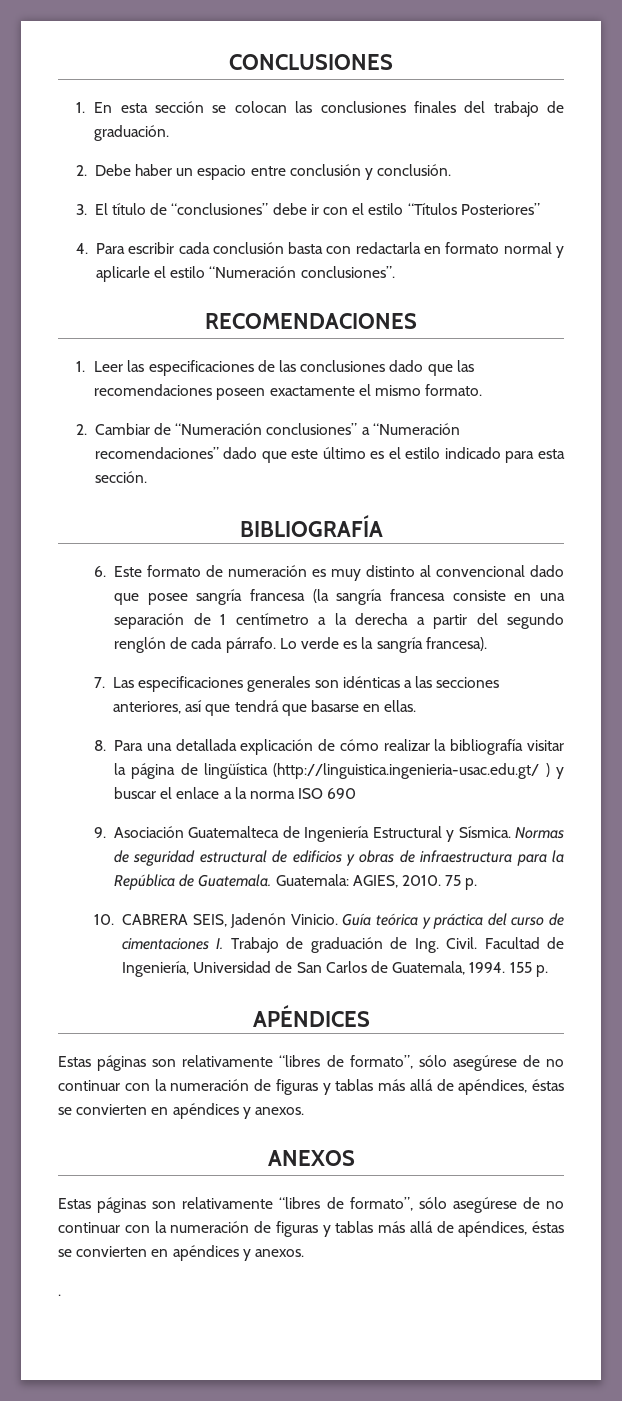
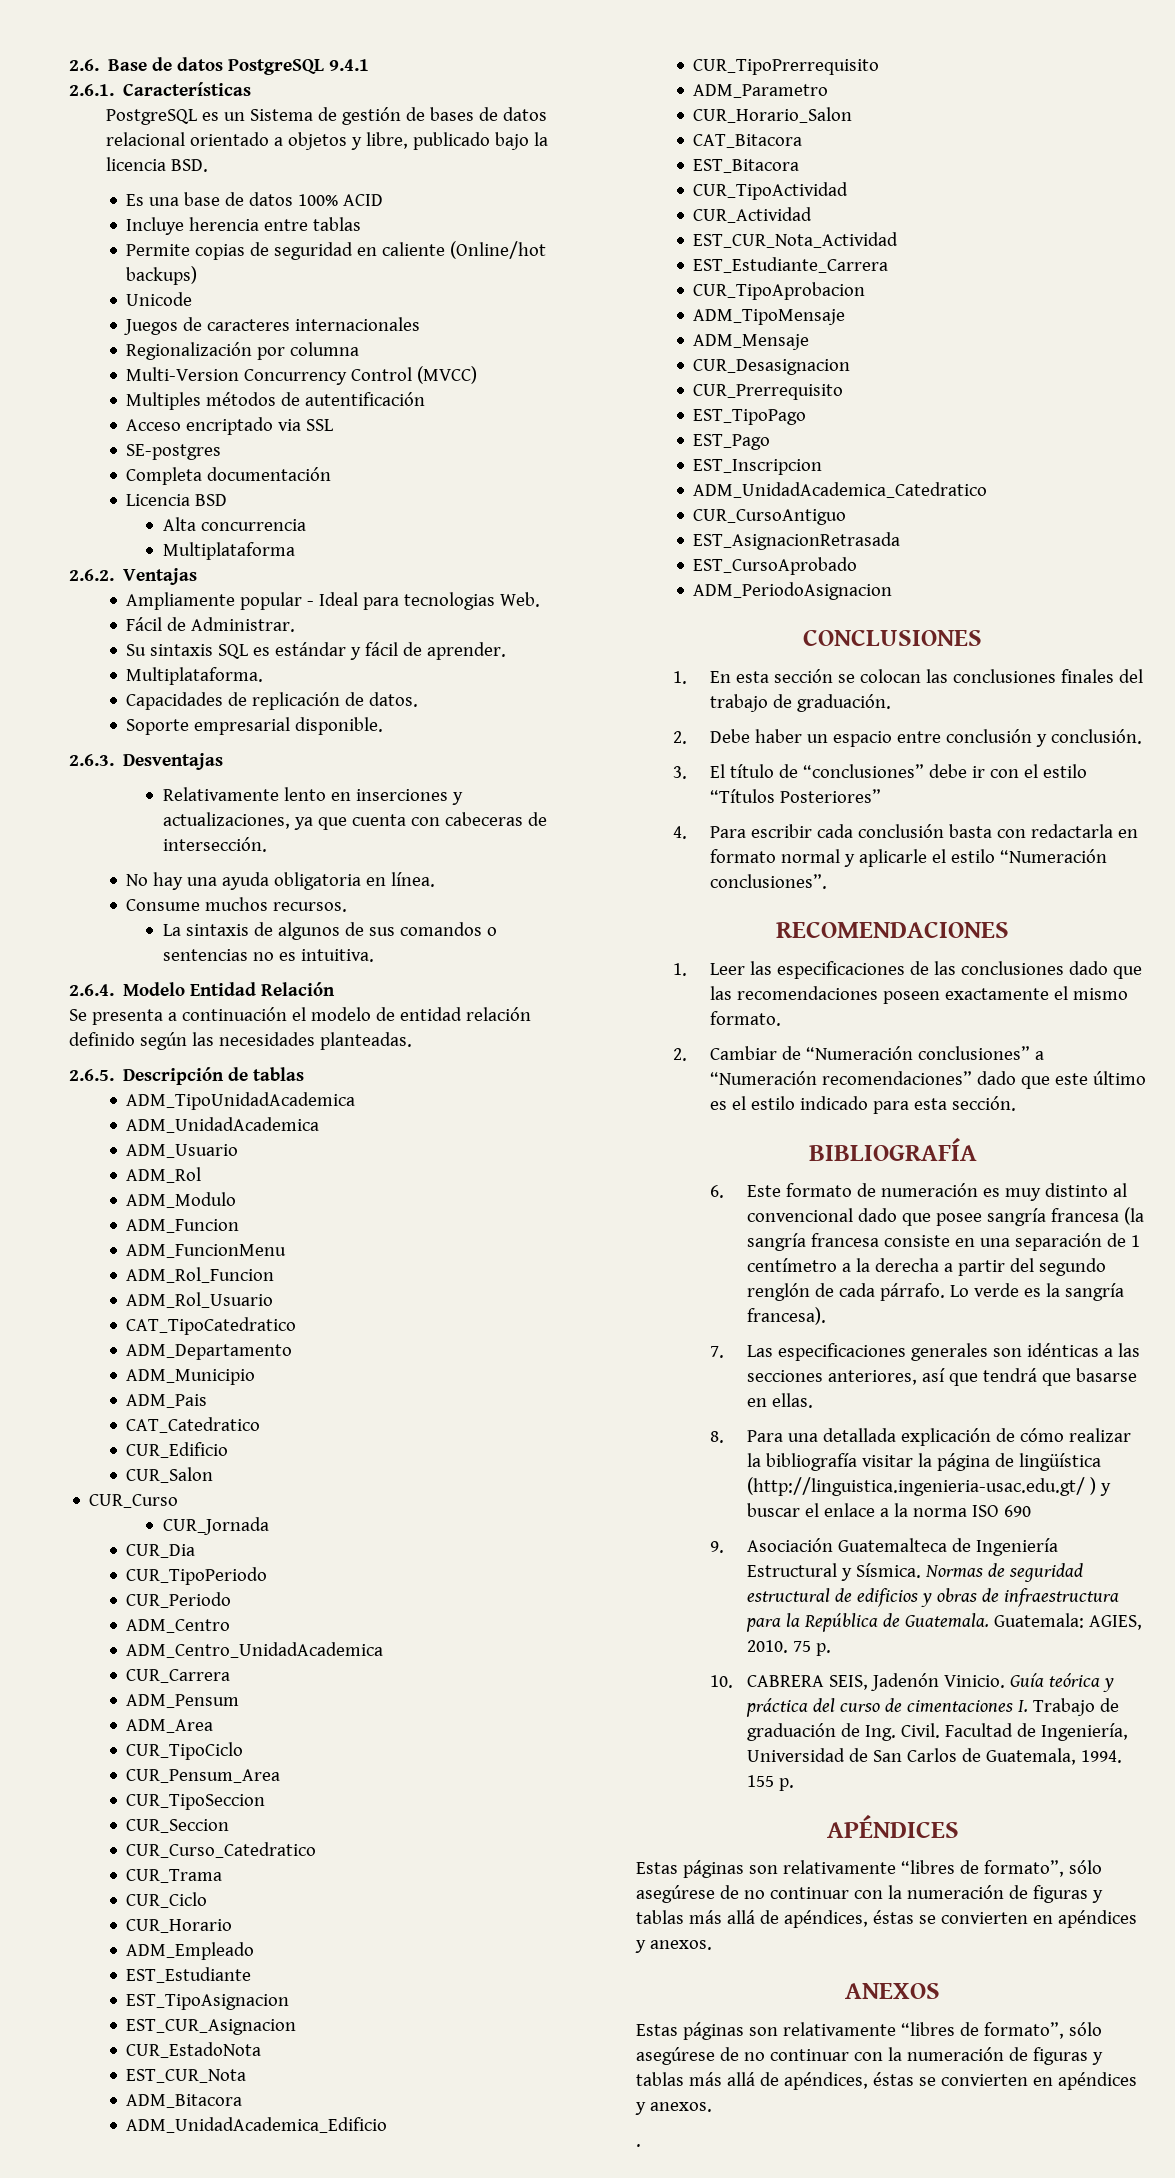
(229, 62) none -> [69,57,370,75] [69,82,252,96] [105,107,547,125] [105,132,548,150] [105,157,208,172] [126,192,384,206] [126,217,362,235] [126,241,547,260] [126,266,198,285] [126,292,193,306] [124,317,421,335] [126,342,360,360] [126,366,478,385] [126,392,426,410] [126,417,334,435] [126,444,222,460] [126,467,332,485] [126,494,228,506] [163,517,307,531] [163,542,296,560] [69,568,198,585] [126,592,541,610] [126,617,296,632] [126,642,507,660] [126,667,264,685] [126,692,419,710] [126,717,384,735] [69,753,224,770] [163,787,464,805] [163,812,548,830] [163,837,268,852] [126,872,436,890] [126,897,348,912] [163,922,498,940] [163,949,375,962] [69,982,336,996] [69,1007,531,1025] [69,1032,412,1050] [69,1067,305,1085] [126,1092,356,1110] [126,1117,320,1133] [126,1144,239,1158] [126,1167,202,1183] [126,1192,237,1208] [126,1219,240,1233] [126,1244,287,1258] [126,1267,275,1283] [126,1292,274,1308] [126,1317,297,1335] [126,1344,293,1360] [126,1369,256,1385] [126,1394,208,1408] [126,1417,261,1433] [126,1442,229,1458] [126,1467,214,1483] [89,1494,179,1508] [163,1517,270,1535] [126,1544,196,1558] [126,1567,268,1585] [126,1592,232,1608] [126,1619,231,1633] [126,1642,384,1658] [126,1669,231,1683] [126,1694,240,1708] [126,1719,214,1733] [126,1742,244,1760] [126,1769,281,1783] [126,1794,266,1810] [126,1819,230,1833] [126,1842,317,1858] [126,1869,223,1883] [126,1892,208,1908] [126,1919,233,1933] [126,1942,255,1960] [126,1967,252,1983] [126,1994,290,2010] [126,2019,297,2035] [126,2042,262,2058] [126,2069,247,2083] [126,2094,243,2108] [126,2117,388,2133] [693,59,880,75] [693,84,829,98] [693,107,853,123] [693,134,803,148] [693,159,800,173] [693,182,849,200] [693,207,813,223] [693,232,899,248] [693,257,889,273] [693,282,866,300] [693,309,846,325] [693,334,810,350] [693,359,851,375] [693,384,844,400] [693,409,807,425] [693,434,771,450] [693,459,823,475] [693,482,988,498] [693,509,847,525] [693,532,901,550] [693,557,858,575] [693,582,893,600] 2.6. Base de datos PostgreSQL 9.4.1 // 2.6.1. Características // PostgreSQL es un Sistema de gestión de bases de datos relacional orientado a objetos y libre, publicado bajo la licencia BSD. // Es una base de datos 100% ACID // Incluye herencia entre tablas // Permite copias de seguridad en caliente (Online/hot backups) // Unicode // Juegos de caracteres internacionales // Regionalización por columna // Multi-Version Concurrency Control (MVCC) // Multiples métodos de autentificación // Acceso encriptado via SSL // SE-postgres // Completa documentación // Licencia BSD // Alta concurrencia // Multiplataforma // 2.6.2. Ventajas // Ampliamente popular - Ideal para tecnologias Web. // Fácil de Administrar. // Su sintaxis SQL es estándar y fácil de aprender. // Multiplataforma. // Capacidades de replicación de datos. // Soporte empresarial disponible. // 2.6.3. Desventajas // Relativamente lento en inserciones y actualizaciones, ya que cuenta con cabeceras de intersección. // No hay una ayuda obligatoria en línea. // Consume muchos recursos. // La sintaxis de algunos de sus comandos o sentencias no es intuitiva. // 2.6.4. Modelo Entidad Relación // Se presenta a continuación el modelo de entidad relación definido según las necesidades planteadas. // 2.6.5. Descripción de tablas // ADM_TipoUnidadAcademica // ADM_UnidadAcademica // ADM_Usuario // ADM_Rol // ADM_Modulo // ADM_Funcion // ADM_FuncionMenu // ADM_Rol_Funcion // ADM_Rol_Usuario // CAT_TipoCatedratico // ADM_Departamento // ADM_Municipio // ADM_Pais // CAT_Catedratico // CUR_Edificio // CUR_Salon // CUR_Curso // CUR_Jornada // CUR_Dia // CUR_TipoPeriodo // CUR_Periodo // ADM_Centro // ADM_Centro_UnidadAcademica // CUR_Carrera // ADM_Pensum // ADM_Area // CUR_TipoCiclo // CUR_Pensum_Area // CUR_TipoSeccion // CUR_Seccion // CUR_Curso_Catedratico // CUR_Trama // CUR_Ciclo // CUR_Horario // ADM_Empleado // EST_Estudiante // EST_TipoAsignacion // EST_CUR_Asignacion // CUR_EstadoNota // EST_CUR_Nota // ADM_Bitacora // ADM_UnidadAcademica_Edificio // CUR_TipoPrerrequisito // ADM_Parametro // CUR_Horario_Salon // CAT_Bitacora // EST_Bitacora // CUR_TipoActividad // CUR_Actividad // EST_CUR_Nota_Actividad // EST_Estudiante_Carrera // CUR_TipoAprobacion // ADM_TipoMensaje // ADM_Mensaje // CUR_Desasignacion // CUR_Prerrequisito // EST_TipoPago // EST_Pago // EST_Inscripcion // ADM_UnidadAcademica_Catedratico // CUR_CursoAntiguo // EST_AsignacionRetrasada // EST_CursoAprobado // ADM_PeriodoAsignacion //

